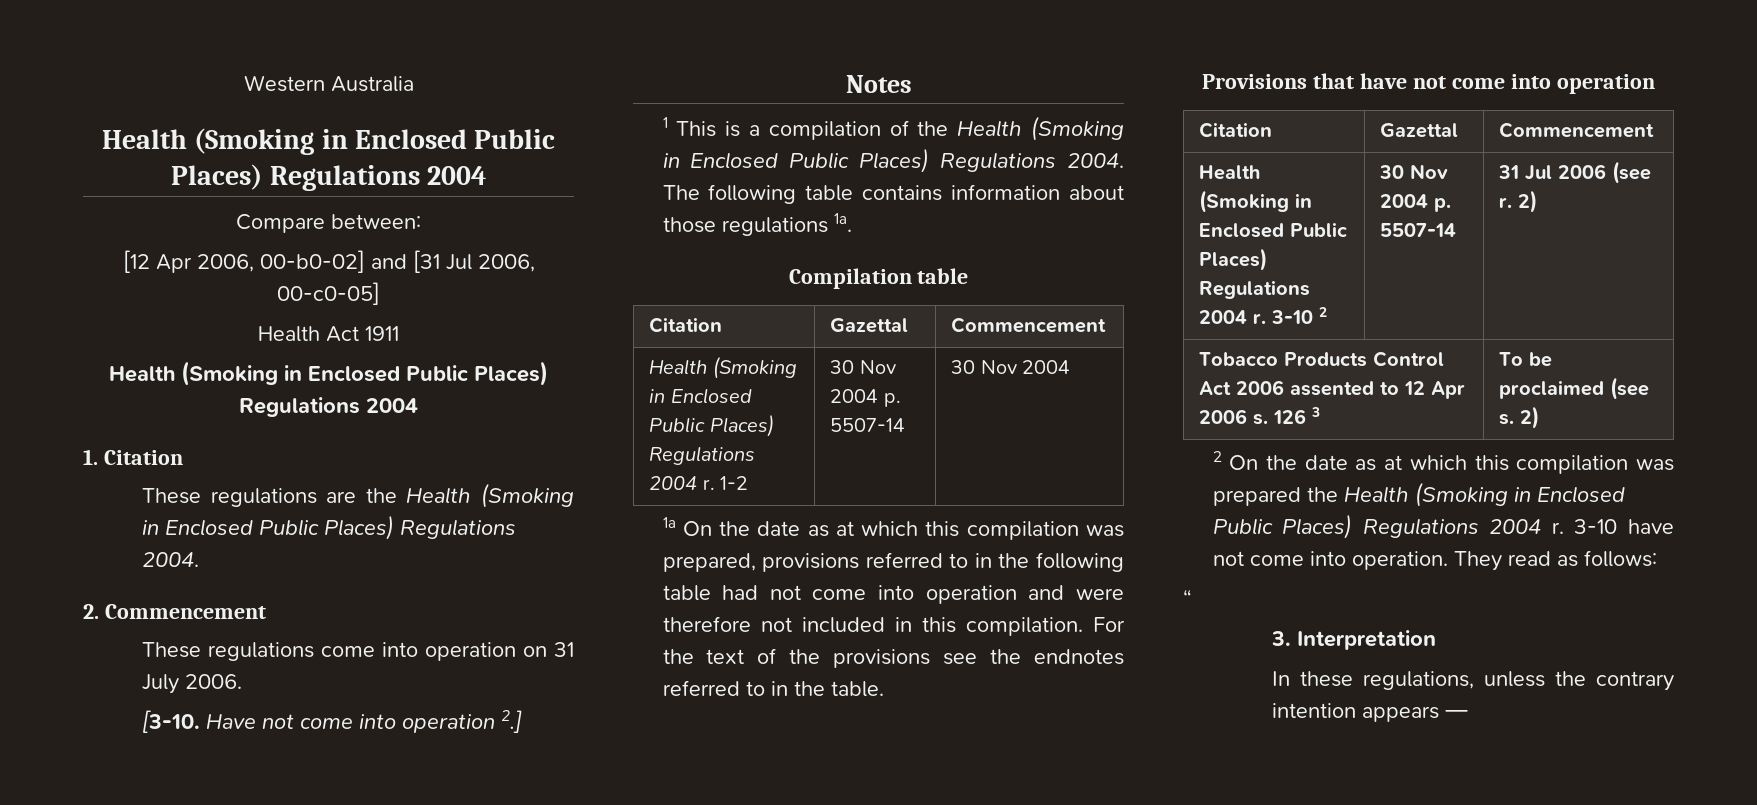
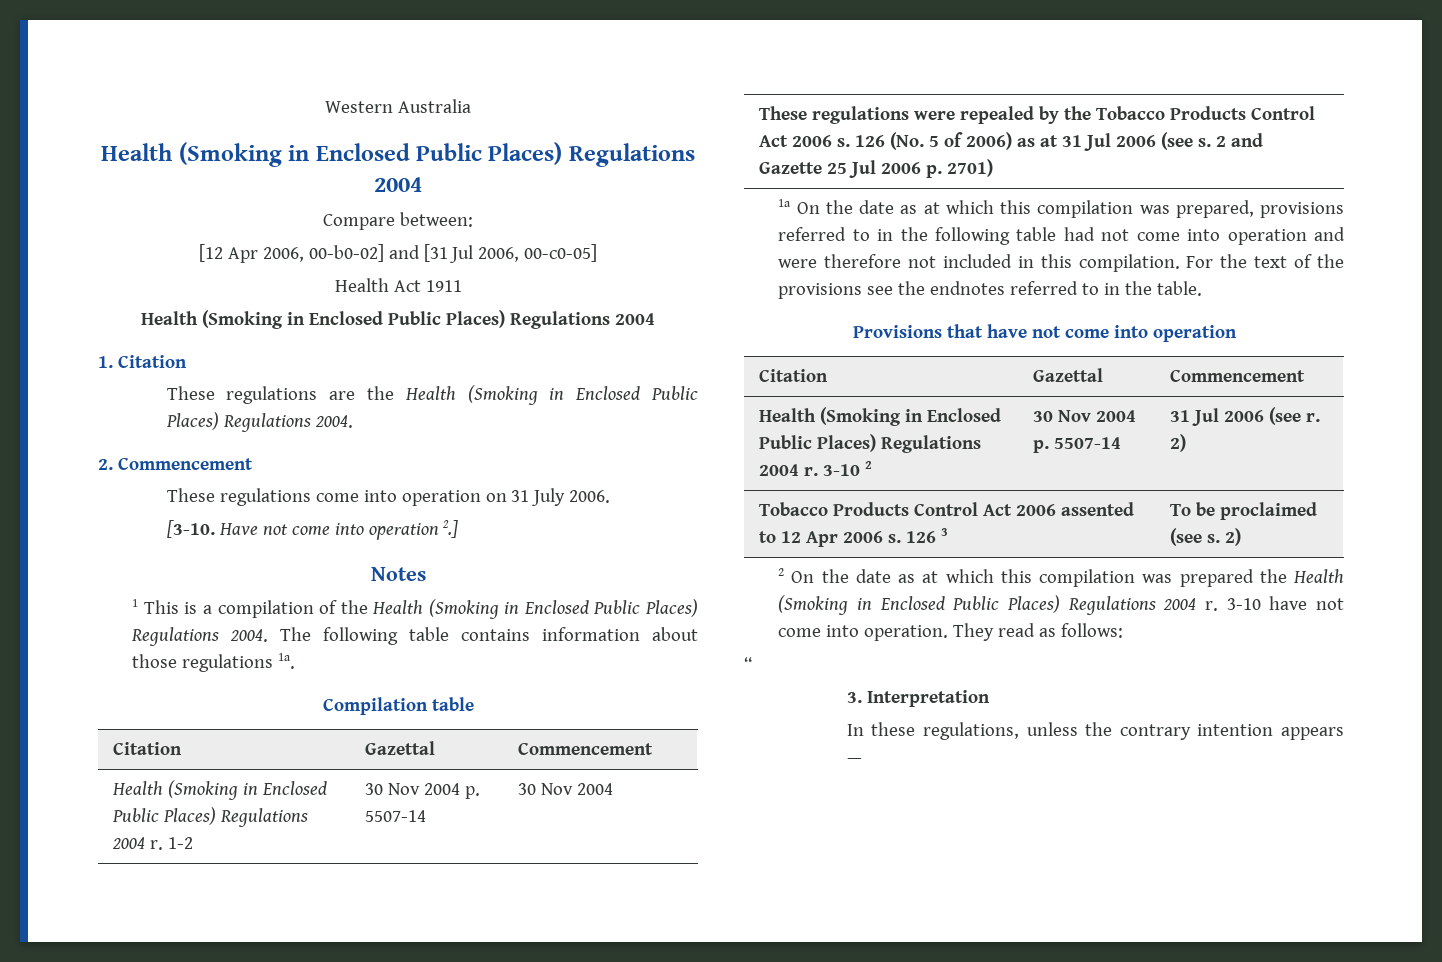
(1071, 367) none -> [758,106,1315,124] [758,132,1263,151] [758,159,993,178] // These regulations were repealed by the Tobacco Products Control Act 2006 s. 126 (No. 5 of 2006) as at 31 Jul 2006 (see s. 2 and Gazette 25 Jul 2006 p. 2701)

